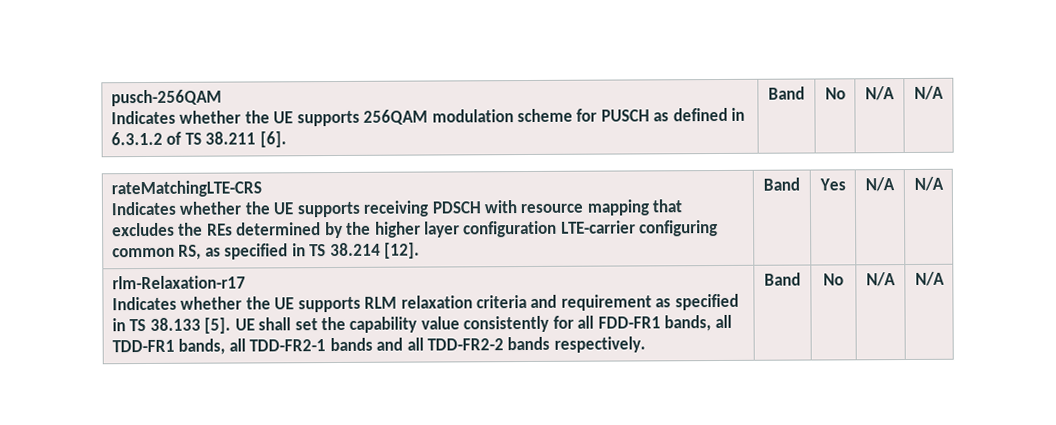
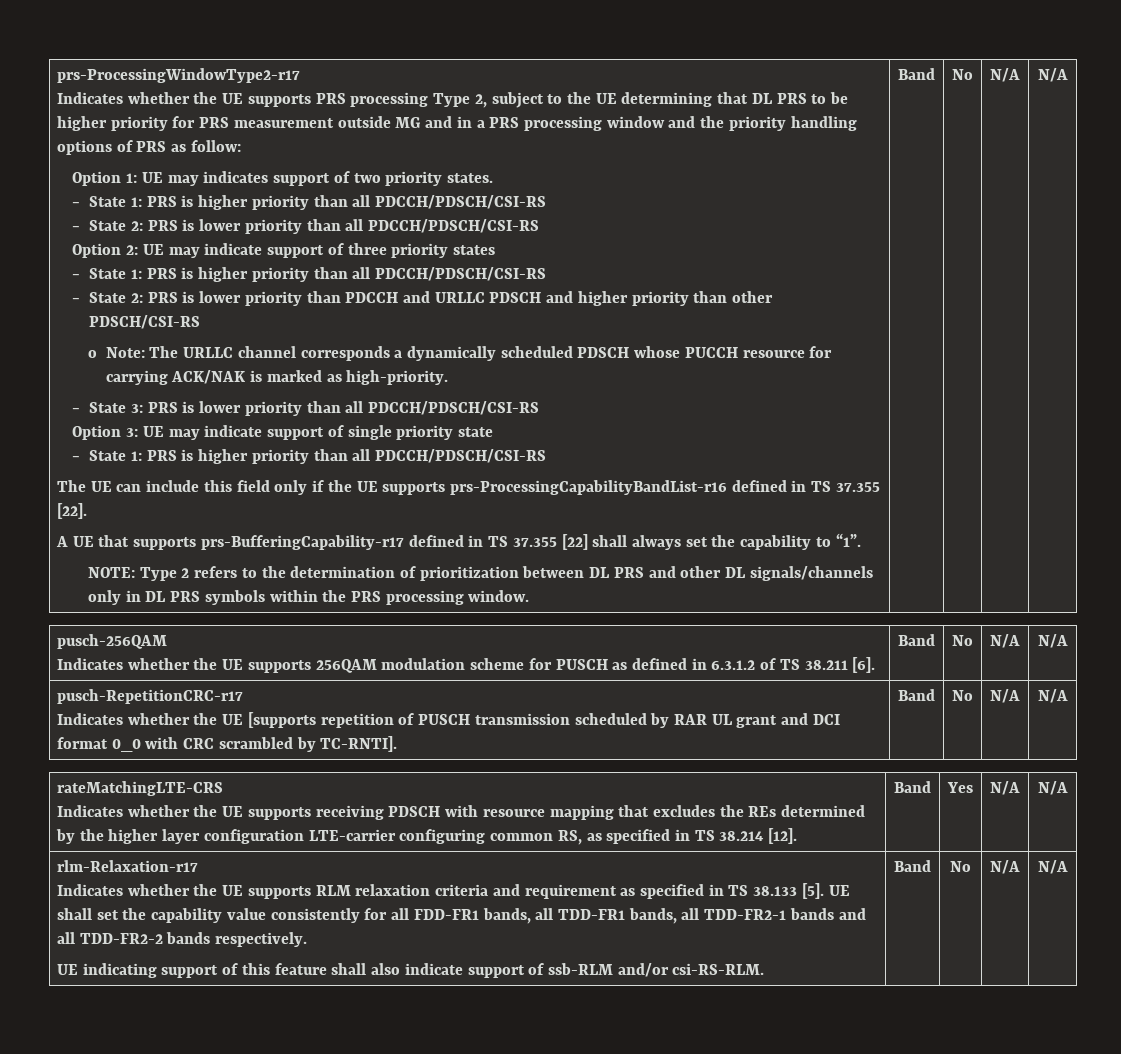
(110, 98) none -> [57,68,301,83] [57,92,849,108] [57,116,857,131] [57,140,241,155] [72,171,493,186] [72,195,547,210] [72,219,540,234] [72,243,495,258] [72,267,547,282] [72,291,774,306] [89,315,201,329] [87,346,833,361] [105,370,449,385] [72,401,540,416] [72,425,493,440] [72,449,547,464] [57,480,880,495] [57,503,88,519] [56,533,861,550] [87,566,873,581] [87,590,530,605] [898,68,935,80] [952,69,973,80] [990,68,1020,82] [1037,68,1068,82] prs-ProcessingWindowType2-r17 // Indicates whether the UE supports PRS processing Type 2, subject to the UE determining that DL PRS to be higher priority for PRS measurement outside MG and in a PRS processing window and the priority handling options of PRS as follow: // Option 1: UE may indicates support of two priority states. // − State 1: PRS is higher priority than all PDCCH/PDSCH/CSI-RS // − State 2: PRS is lower priority than all PDCCH/PDSCH/CSI-RS // Option 2: UE may indicate support of three priority states // − State 1: PRS is higher priority than all PDCCH/PDSCH/CSI-RS // − State 2: PRS is lower priority than PDCCH and URLLC PDSCH and higher priority than other PDSCH/CSI-RS // o Note: The URLLC channel corresponds a dynamically scheduled PDSCH whose PUCCH resource for carrying ACK/NAK is marked as high-priority. // − State 3: PRS is lower priority than all PDCCH/PDSCH/CSI-RS // Option 3: UE may indicate support of single priority state // − State 1: PRS is higher priority than all PDCCH/PDSCH/CSI-RS // The UE can include this field only if the UE supports prs-ProcessingCapabilityBandList-r16 defined in TS 37.355 [22]. // A UE that supports prs-BufferingCapability-r17 defined in TS 37.355 [22] shall always set the capability to “1”. // NOTE: Type 2 refers to the determination of prioritization between DL PRS and other DL signals/channels only in DL PRS symbols within the PRS processing window. | Band | No | N/A | N/A //
(944, 92) none -> [57,689,244,704] [57,712,840,728] [57,736,398,752] [898,689,935,701] [952,690,973,701] [990,689,1020,703] [1037,689,1068,703] // pusch-RepetitionCRC-r17 // Indicates whether the UE [supports repetition of PUSCH transmission scheduled by RAR UL grant and DCI format 0_0 with CRC scrambled by TC-RNTI]. | Band | No | N/A | N/A
(646, 344) none -> [57,963,765,978] // UE indicating support of this feature shall also indicate support of ssb-RLM and/or csi-RS-RLM.

